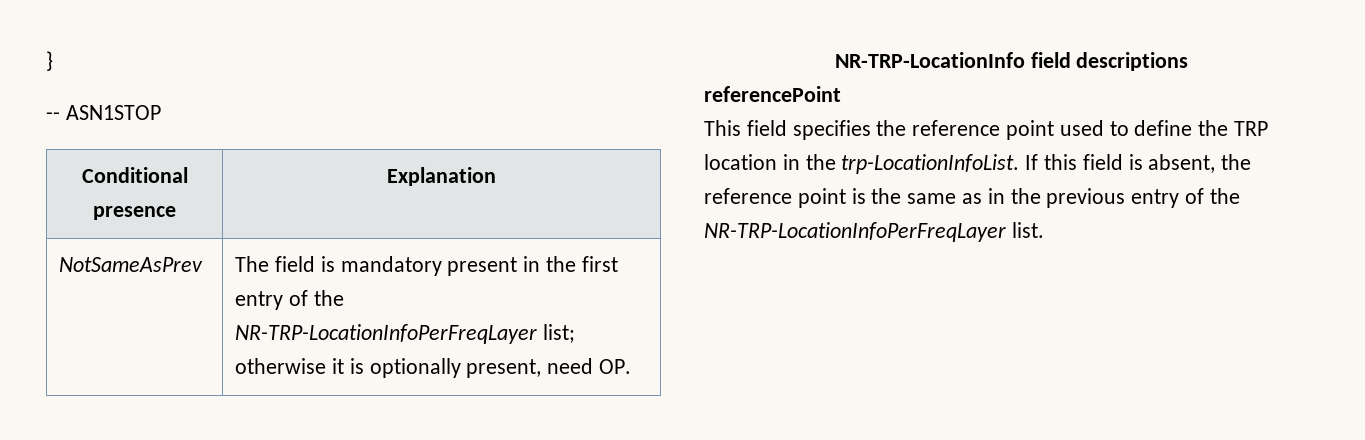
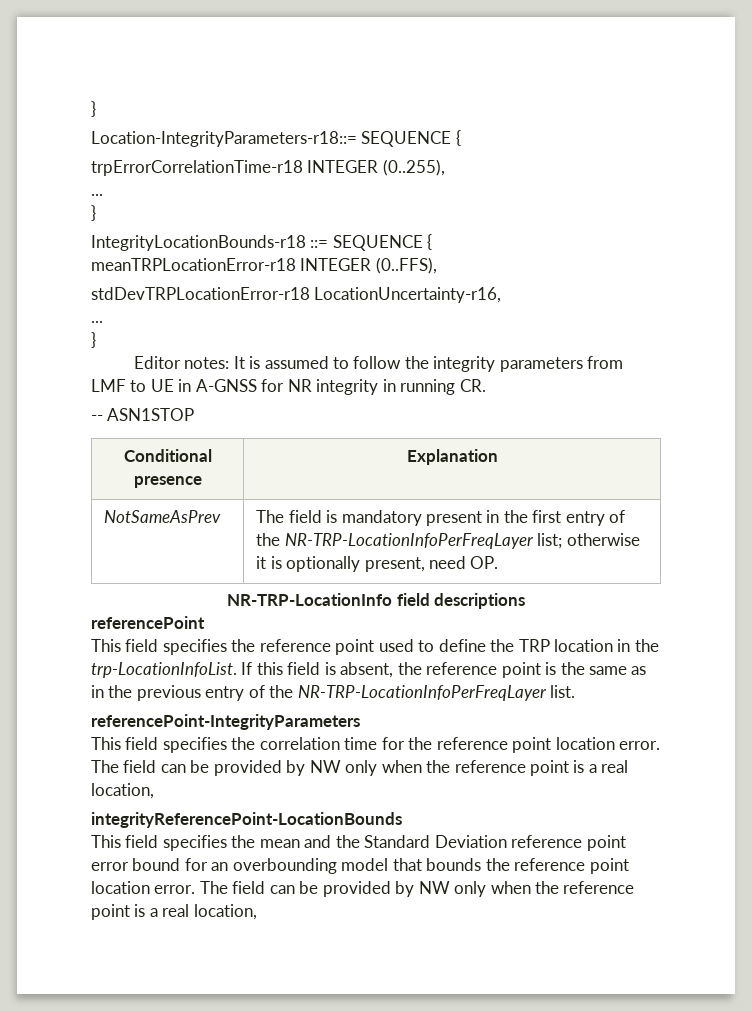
[46,51,53,71] } -> [91,101,96,117] [91,130,461,147] [91,159,445,176] [91,194,103,196] [91,205,96,221] [91,234,433,251] [91,257,437,274] [91,287,502,303] [91,321,103,323] [91,332,96,348] [133,356,624,372] [91,379,486,395] } // Location-IntegrityParameters-r18::= SEQUENCE { // trpErrorCorrelationTime-r18 INTEGER (0..255), // ... // } // IntegrityLocationBounds-r18 ::= SEQUENCE { // meanTRPLocationError-r18 INTEGER (0..FFS), // stdDevTRPLocationError-r18 LocationUncertainty-r16, // ... // } // Editor notes: It is assumed to follow the integrity parameters from LMF to UE in A-GNSS for NR integrity in running CR.
(1044, 230) none -> [91,714,360,730] [91,737,661,753] [91,760,629,776] [91,783,154,799] [91,812,402,828] [91,835,626,851] [91,858,629,874] [91,881,635,897] [91,904,257,920] // referencePoint-IntegrityParameters // This field specifies the correlation time for the reference point location error. The field can be provided by NW only when the reference point is a real location, // integrityReferencePoint-LocationBounds // This field specifies the mean and the Standard Deviation reference point error bound for an overbounding model that bounds the reference point location error. The field can be provided by NW only when the reference point is a real location,

